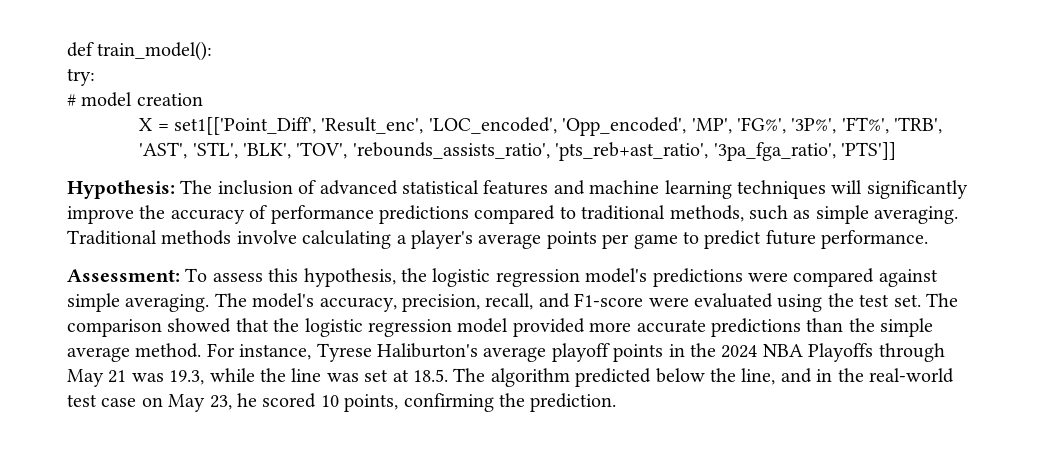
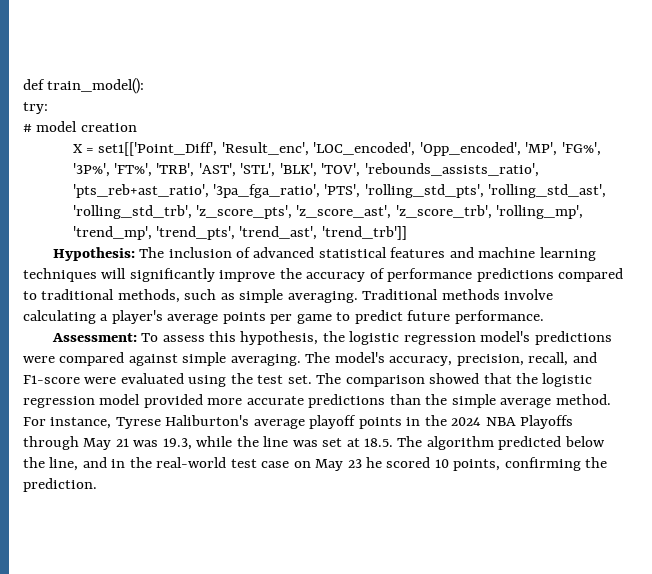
[840,142,896,160] 'PTS']] -> [324,184,607,198] [72,205,584,219] [72,226,407,240] 'PTS', 'rolling_std_pts', 'rolling_std_ast', 'rolling_std_trb', 'z_score_pts', 'z_score_ast', 'z_score_trb', 'rolling_mp', 'trend_mp', 'trend_pts', 'trend_ast', 'trend_trb']]
[209,395,232,410] 23, -> [347,459,362,468] 23

